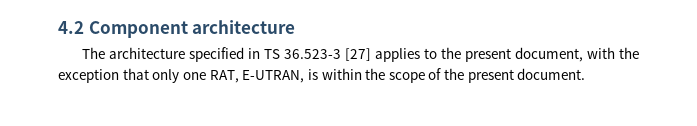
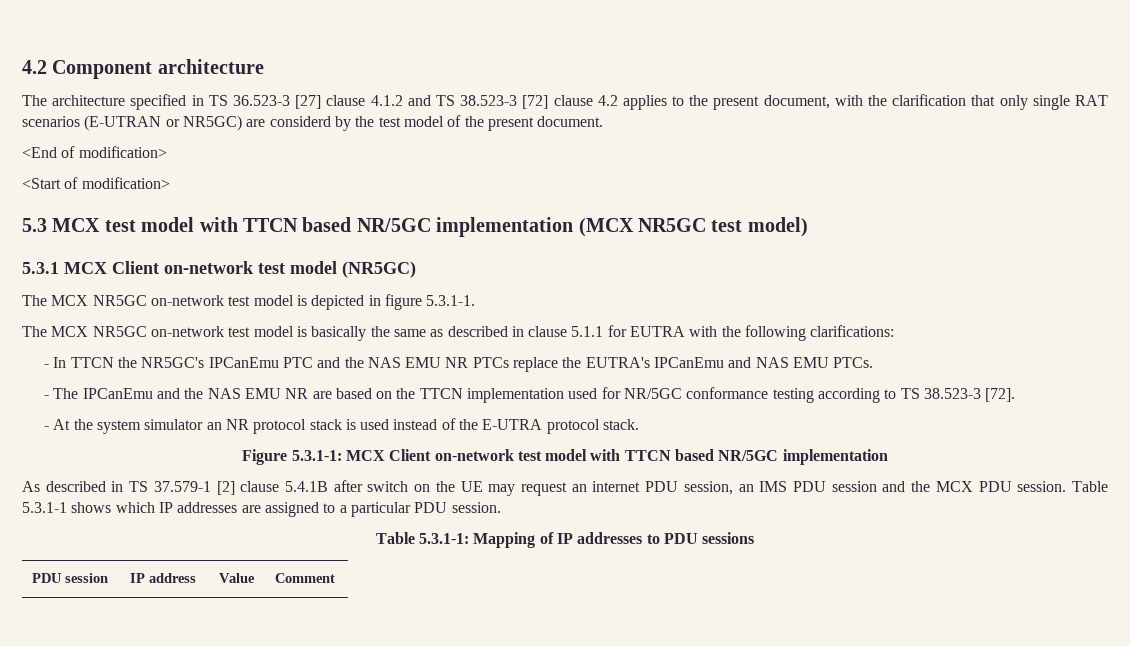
(372, 54) none -> [326,95,618,109] clause 4.1.2 and TS 38.523-3 [72] clause 4.2
[58,69,119,83] exception -> [892,94,967,106] clarification
[182,68,586,83] one RAT, E-UTRAN, is within the scope of the present document. -> [1032,95,1109,110] [22,115,604,131] [22,146,167,158] [22,177,170,189] [22,217,808,237] [22,261,416,278] [22,294,476,310] [22,325,895,341] [43,357,874,372] [43,387,1016,403] [43,418,640,434] [242,449,888,465] [22,480,1108,496] [22,502,501,517] [375,532,755,548] [32,573,109,583] [130,573,197,583] [219,573,256,583] [275,573,336,583] single RAT scenarios (E-UTRAN or NR5GC) are considerd by the test model of the present document. // <End of modification> // <Start of modification> // 5.3 MCX test model with TTCN based NR/5GC implementation (MCX NR5GC test model) // 5.3.1 MCX Client on-network test model (NR5GC) // The MCX NR5GC on-network test model is depicted in figure 5.3.1-1. // The MCX NR5GC on-network test model is basically the same as described in clause 5.1.1 for EUTRA with the following clarifications: // - In TTCN the NR5GC's IPCanEmu PTC and the NAS EMU NR PTCs replace the EUTRA's IPCanEmu and NAS EMU PTCs. // - The IPCanEmu and the NAS EMU NR are based on the TTCN implementation used for NR/5GC conformance testing according to TS 38.523-3 [72]. // - At the system simulator an NR protocol stack is used instead of the E-UTRA protocol stack. // Figure 5.3.1-1: MCX Client on-network test model with TTCN based NR/5GC implementation // As described in TS 37.579-1 [2] clause 5.4.1B after switch on the UE may request an internet PDU session, an IMS PDU session and the MCX PDU session. Table 5.3.1-1 shows which IP addresses are assigned to a particular PDU session. // Table 5.3.1-1: Mapping of IP addresses to PDU sessions // PDU session | IP address | Value | Comment

